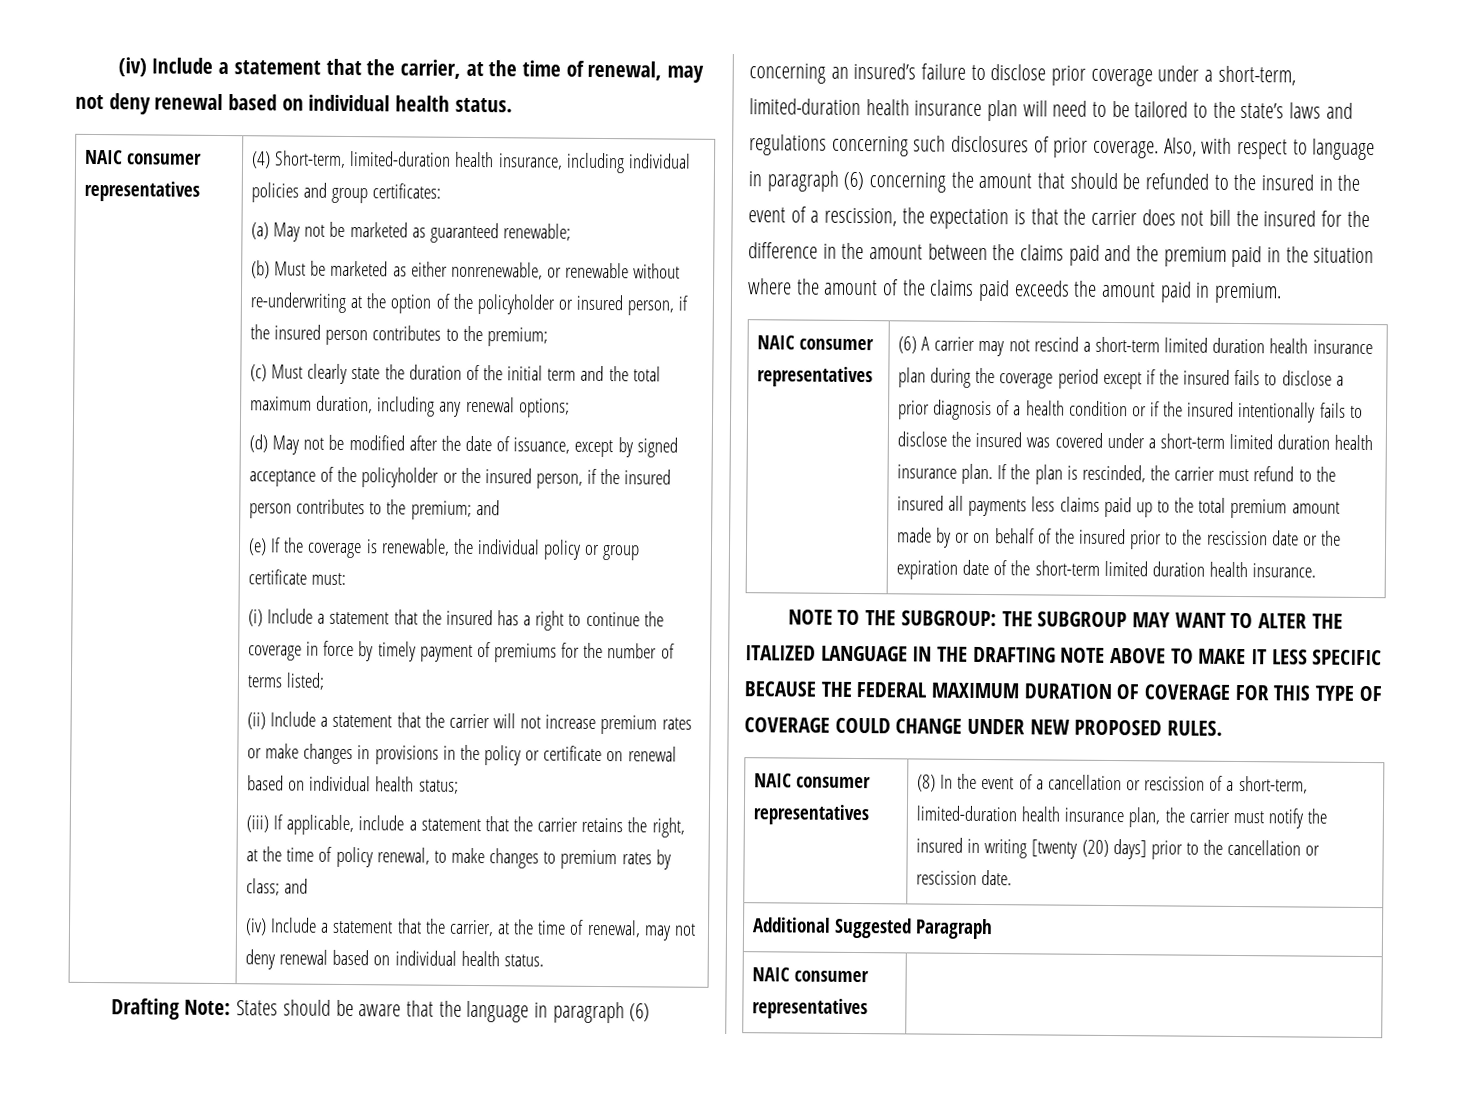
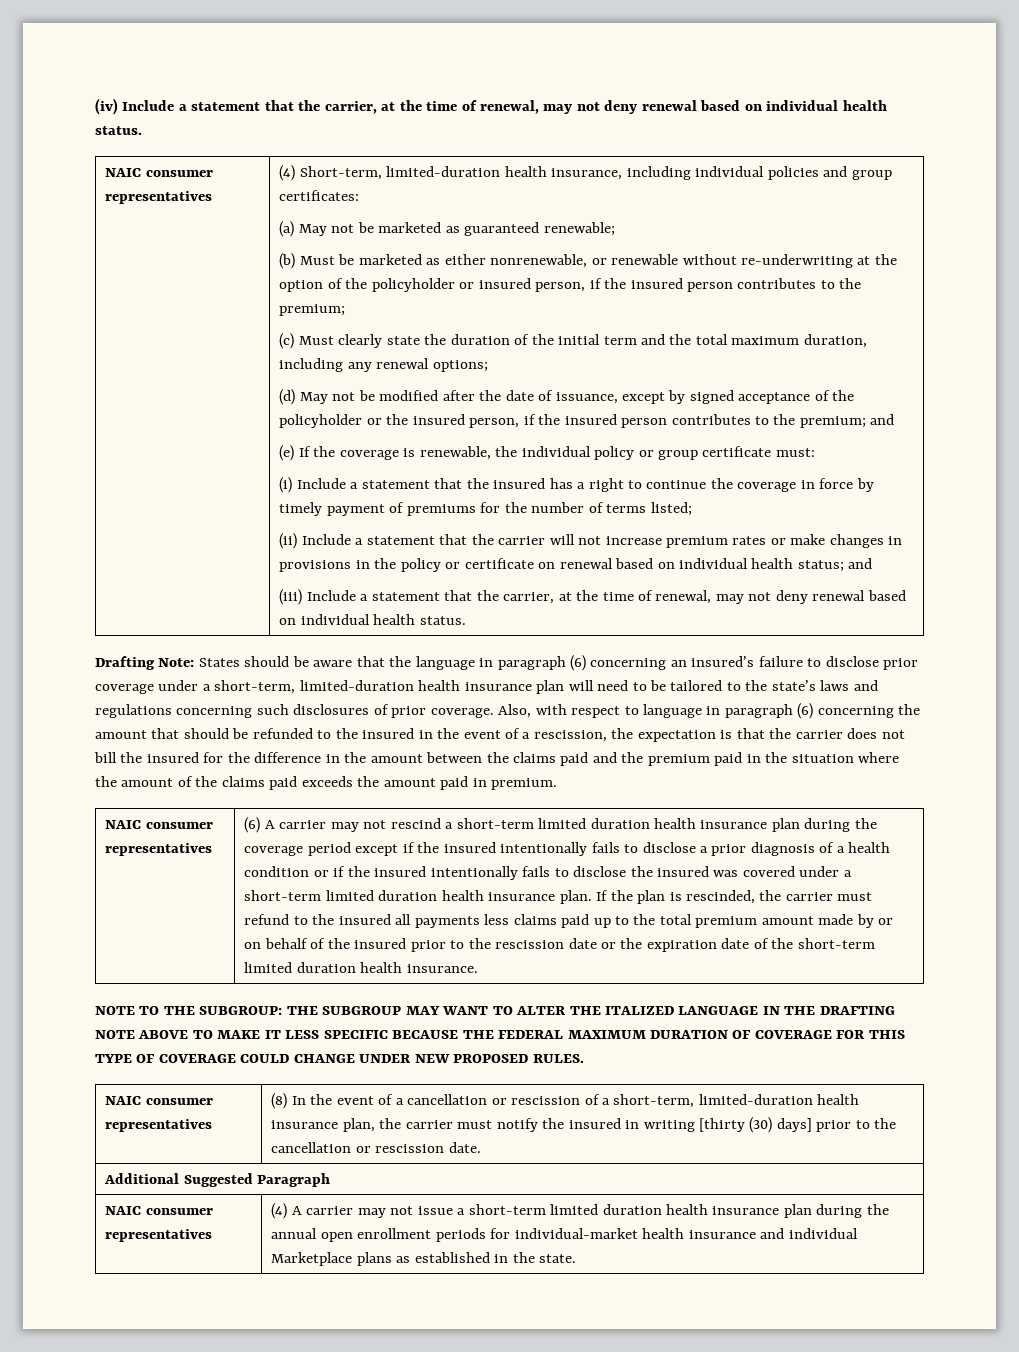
(459, 786) none -> [848,558,873,569] and
[273,814,685,838] [246,846,671,870] [246,878,309,896] [245,918,268,936] If applicable, include a statement that the carrier retains the right, at the time of policy renewal, to make changes to premium rates by class; and // (iv) -> (303, 597) none
(1231, 377) none -> [500,842,588,856] intentionally
[1031,839,1109,859] [twenty (20) -> [698,1117,773,1133] [thirty (30)
(869, 1009) none -> [271,1203,889,1219] [271,1228,858,1242] [271,1252,577,1266] (4) A carrier may not issue a short-term limited duration health insurance plan during the annual open enrollment periods for individual-market health insurance and individual Marketplace plans as established in the state.

